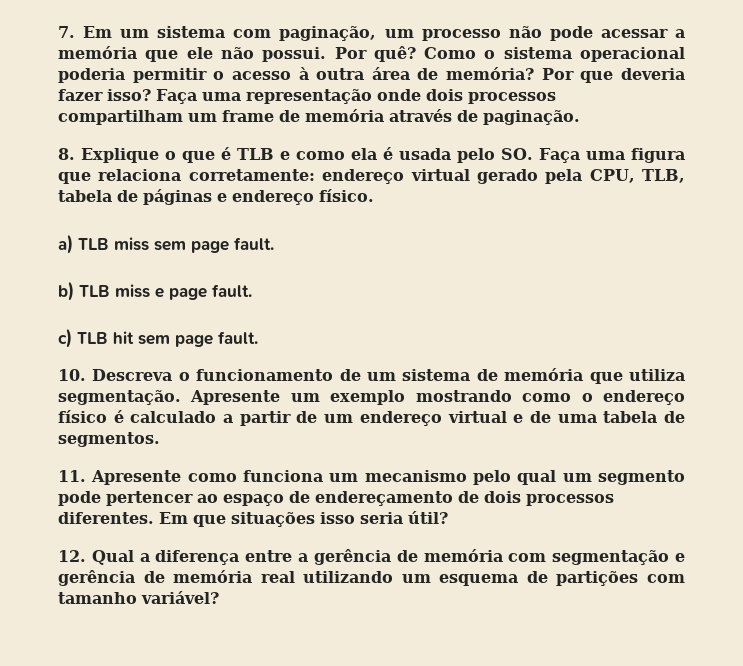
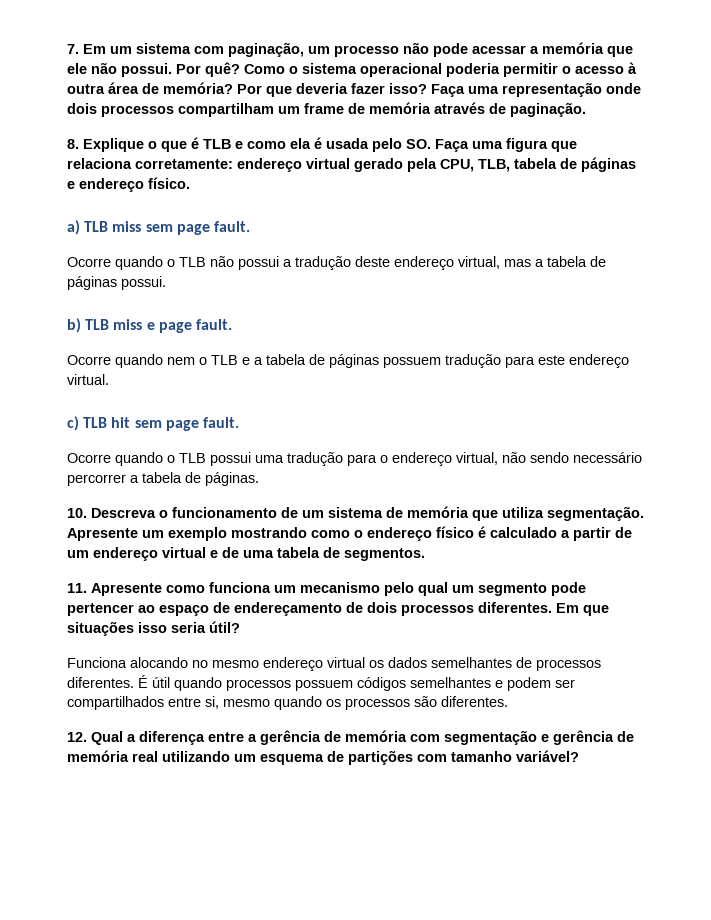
(274, 243) none -> [67,256,606,270] [67,276,166,290] // Ocorre quando o TLB não possui a tradução deste endereço virtual, mas a tabela de páginas possui.
(252, 290) none -> [67,354,629,368] [67,374,109,385] // Ocorre quando nem o TLB e a tabela de páginas possuem tradução para este endereço virtual.
(258, 337) none -> [67,452,642,466] [67,472,259,486] // Ocorre quando o TLB possui uma tradução para o endereço virtual, não sendo necessário percorrer a tabela de páginas.
(448, 517) none -> [67,657,601,671] [67,675,575,691] [67,696,508,710] // Funciona alocando no mesmo endereço virtual os dados semelhantes de processos diferentes. É útil quando processos possuem códigos semelhantes e podem ser compartilhados entre si, mesmo quando os processos são diferentes.

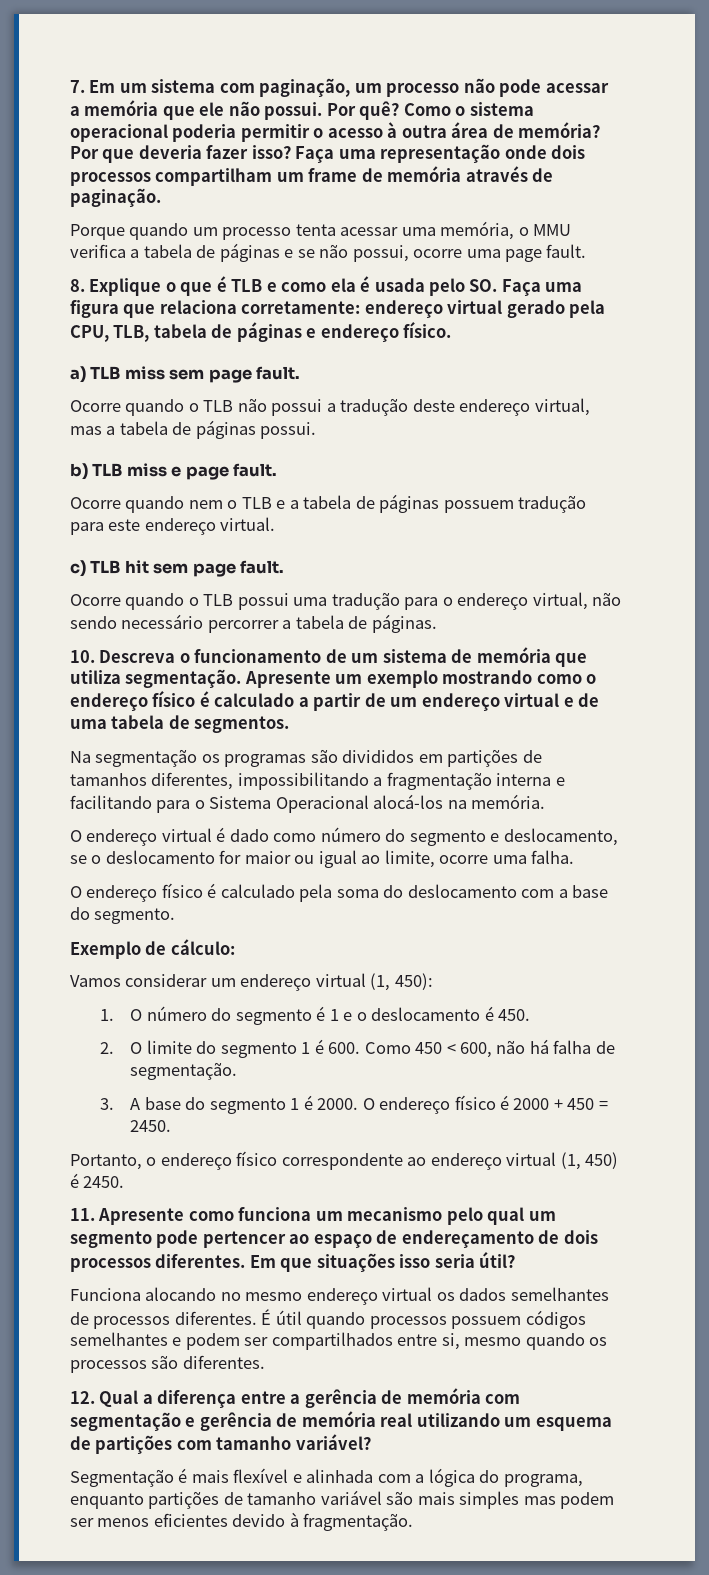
(586, 109) none -> [70,221,572,240] [70,243,587,262] // Porque quando um processo tenta acessar uma memória, o MMU verifica a tabela de páginas e se não possui, ocorre uma page fault.
(425, 554) none -> [70,749,542,767] [70,772,565,790] [70,794,546,813] [70,827,618,846] [70,850,575,868] [70,883,609,902] [70,907,176,924] [70,939,235,959] [70,973,433,991] [100,1006,531,1025] [100,1039,615,1058] [130,1062,238,1080] [100,1095,608,1114] [130,1120,172,1132] [70,1151,619,1170] [70,1173,125,1188] // Na segmentação os programas são divididos em partições de tamanhos diferentes, impossibilitando a fragmentação interna e facilitando para o Sistema Operacional alocá-los na memória. // O endereço virtual é dado como número do segmento e deslocamento, se o deslocamento for maior ou igual ao limite, ocorre uma falha. // O endereço físico é calculado pela soma do deslocamento com a base do segmento. // Exemplo de cálculo: // Vamos considerar um endereço virtual (1, 450): // 1. O número do segmento é 1 e o deslocamento é 450. // 2. O limite do segmento 1 é 600. Como 450 < 600, não há falha de segmentação. // 3. A base do segmento 1 é 2000. O endereço físico é 2000 + 450 = 2450. // Portanto, o endereço físico correspondente ao endereço virtual (1, 450) é 2450.
(579, 756) none -> [70,1468,583,1487] [70,1490,615,1509] [70,1512,414,1531] // Segmentação é mais flexível e alinhada com a lógica do programa, enquanto partições de tamanho variável são mais simples mas podem ser menos eficientes devido à fragmentação.

